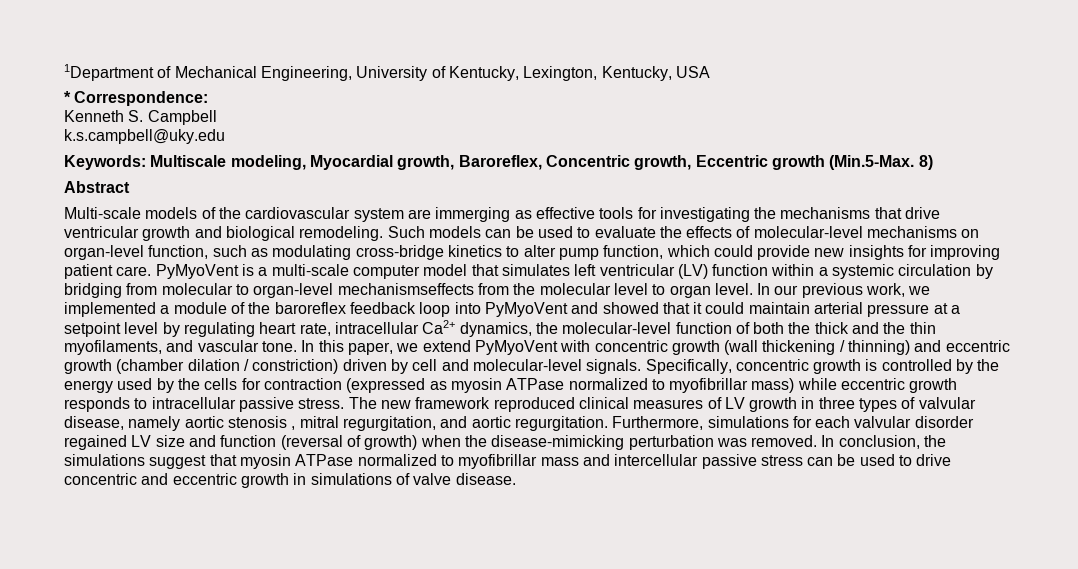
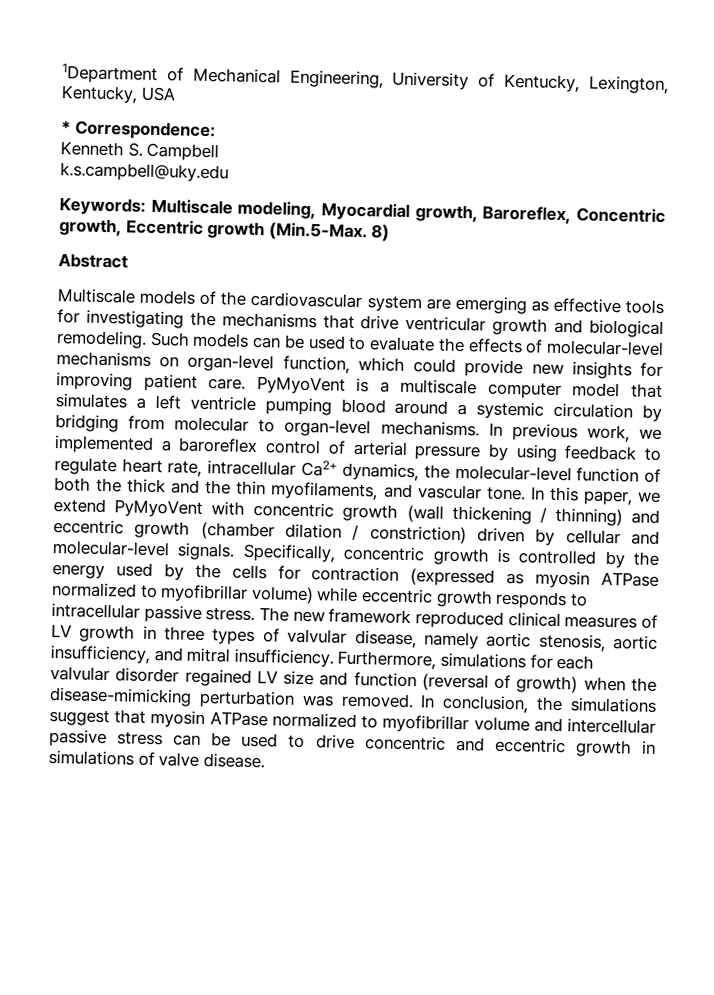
[64,207,141,219] Multi-scale -> [57,288,136,304] Multiscale
[435,207,511,222] immerging -> [454,295,527,315] emerging
[212,245,664,260] such as modulating cross-bridge kinetics to alter pump function, -> (350, 364) none
[271,264,349,276] multi-scale -> [400,378,478,395] multiscale
[574,264,815,279] left ventricular (LV) function within -> [135,394,449,416] a left ventricle pumping blood around
[337,283,799,298] mechanismseffects from the molecular level to organ level. In our -> [380,420,503,437] mechanisms. In
[173,302,961,317] [64,322,255,337] module of the baroreflex feedback loop into PyMyoVent and showed that it could maintain arterial pressure at a setpoint level by regulating -> [178,437,662,462] [54,457,117,476] baroreflex control of arterial pressure by using feedback to regulate
[412,359,438,371] cell -> [565,529,621,545] cellular
[751,378,795,393] mass) -> [250,585,314,605] volume)
[227,416,608,431] stenosis , mitral regurgitation, and aortic regurgitation. -> [538,633,659,652] [50,644,334,668] stenosis, aortic insufficiency, and mitral insufficiency.
[540,457,579,466] mass -> [473,716,530,732] volume

